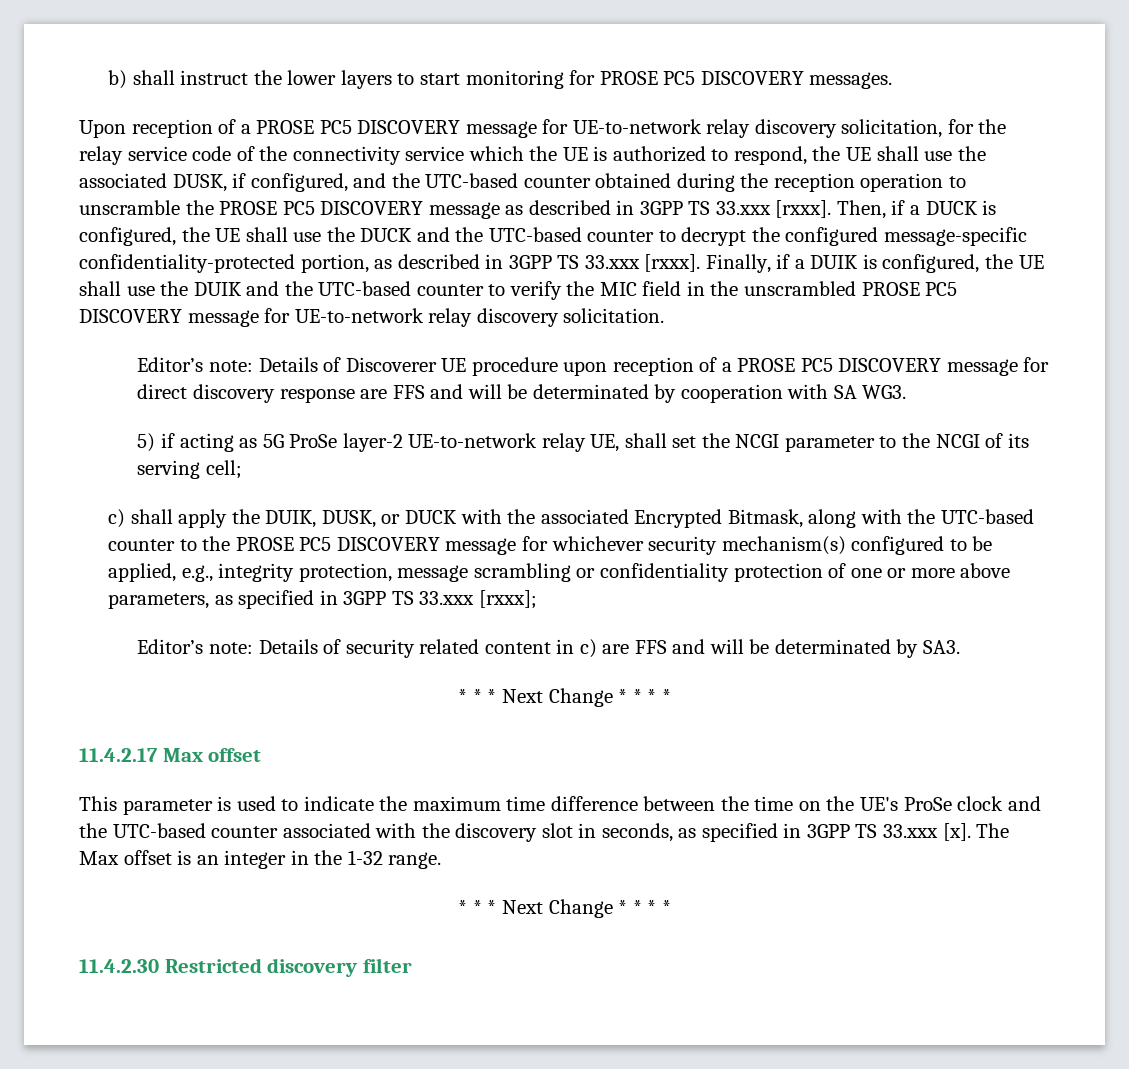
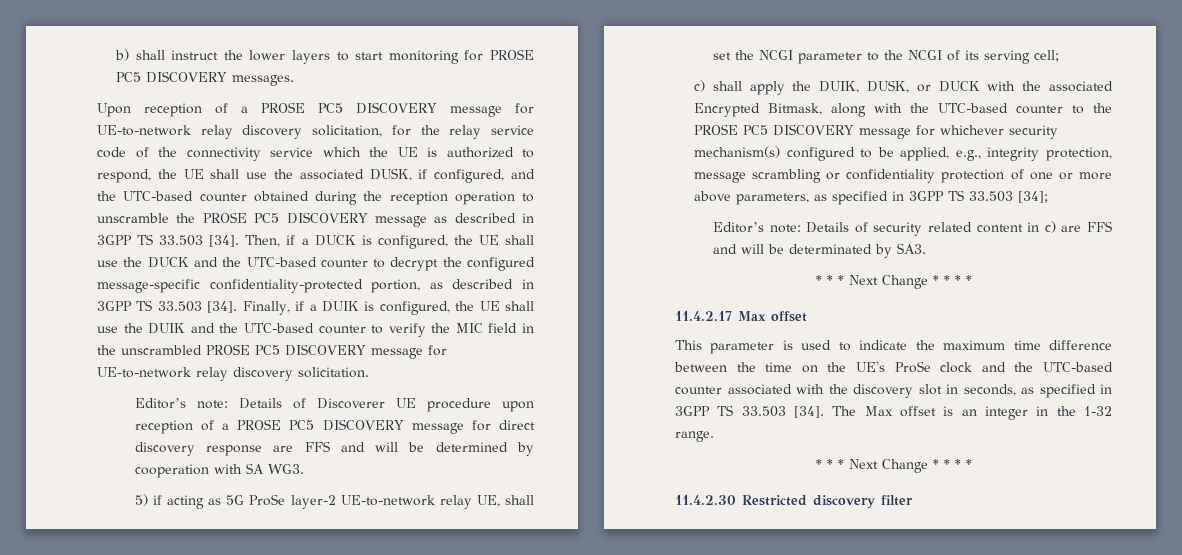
[715,200,832,218] 33.xxx [rxxx]. -> [159,235,240,247] 33.503 [34].
[584,254,701,272] 33.xxx [rxxx]. -> [157,301,238,313] 33.503 [34].
[532,384,649,399] determinated -> [435,442,508,452] determined
[419,590,537,609] 33.xxx [rxxx]; -> [968,191,1048,203] 33.503 [34];
[883,823,971,841] 33.xxx [x]. -> [741,406,824,418] 33.503 [34].

